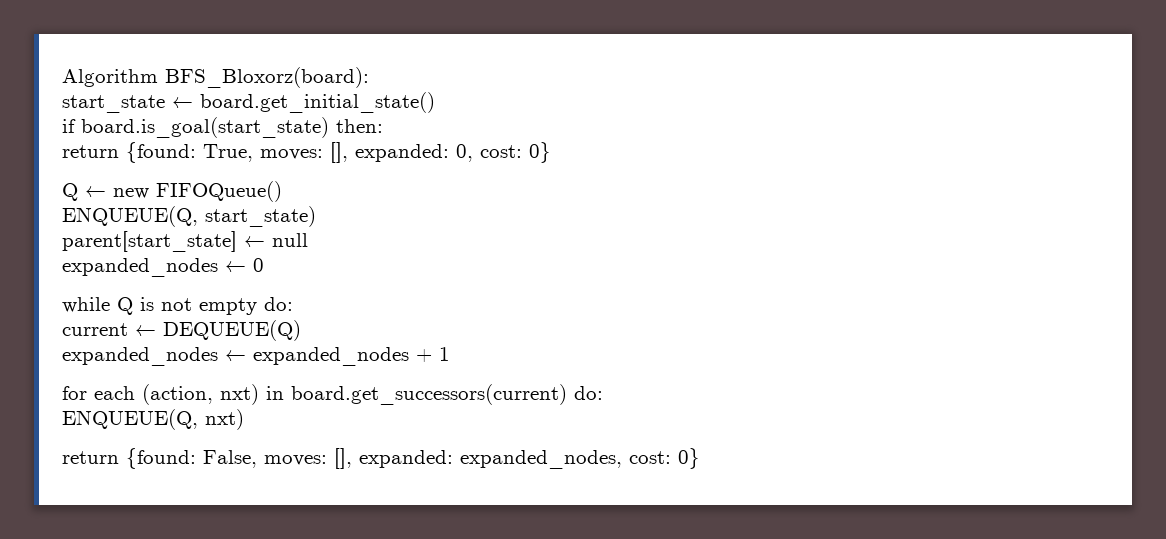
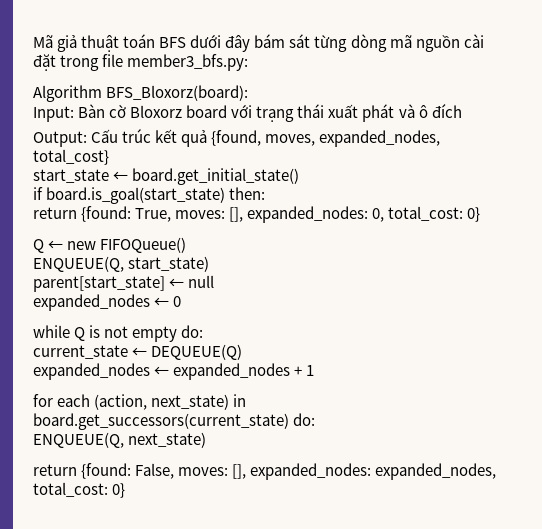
[62,67,369,88] Algorithm BFS_Bloxorz(board): -> [33,34,484,52] [33,54,249,71] [33,85,249,102] [33,104,462,122] [33,129,441,147] [33,149,109,165] Mã giả thuật toán BFS dưới đây bám sát từng dòng mã nguồn cài đặt trong file member3_bfs.py: // Algorithm BFS_Bloxorz(board): // Input: Bàn cờ Bloxorz board với trạng thái xuất phát và ô đích // Output: Cấu trúc kết quả {found, moves, expanded_nodes, total_cost}
[355,144,522,162] expanded: 0, cost: -> [247,206,464,223] expanded_nodes: 0, total_cost:
[62,323,128,336] current -> [33,345,128,359] current_state
[220,384,567,405] nxt) in board.get_successors(current) -> [151,394,247,410] [33,413,289,430] next_state) in board.get_successors(current_state)
[205,409,244,430] nxt) -> [128,432,207,448] next_state)
[359,450,671,469] expanded: expanded_nodes, cost: -> [250,463,497,480] [33,482,108,497] expanded_nodes: expanded_nodes, total_cost:

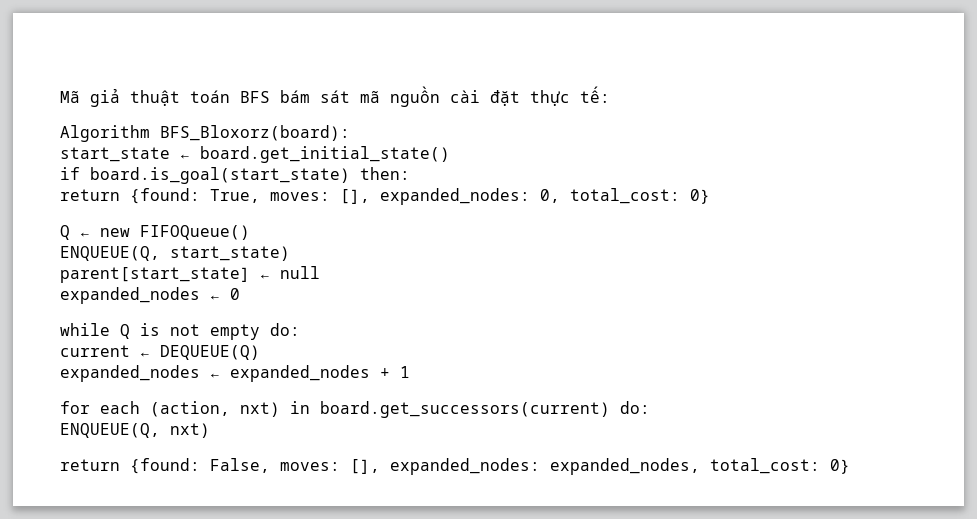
[190,34,387,52] dưới đây bám sát từng dòng -> [280,90,350,103] bám sát
[60,54,249,71] trong file member3_bfs.py: -> [530,86,610,106] thực tế:
[33,104,462,122] [33,129,441,147] [33,149,109,165] // Input: Bàn cờ Bloxorz board với trạng thái xuất phát và ô đích // Output: Cấu trúc kết quả {found, moves, expanded_nodes, total_cost} -> (350, 133) none
[33,345,128,359] current_state -> [60,345,130,357] current
[151,394,247,410] [33,413,289,430] next_state) in board.get_successors(current_state) -> [240,401,610,418] nxt) in board.get_successors(current)
[128,432,207,448] next_state) -> [170,423,210,438] nxt)

